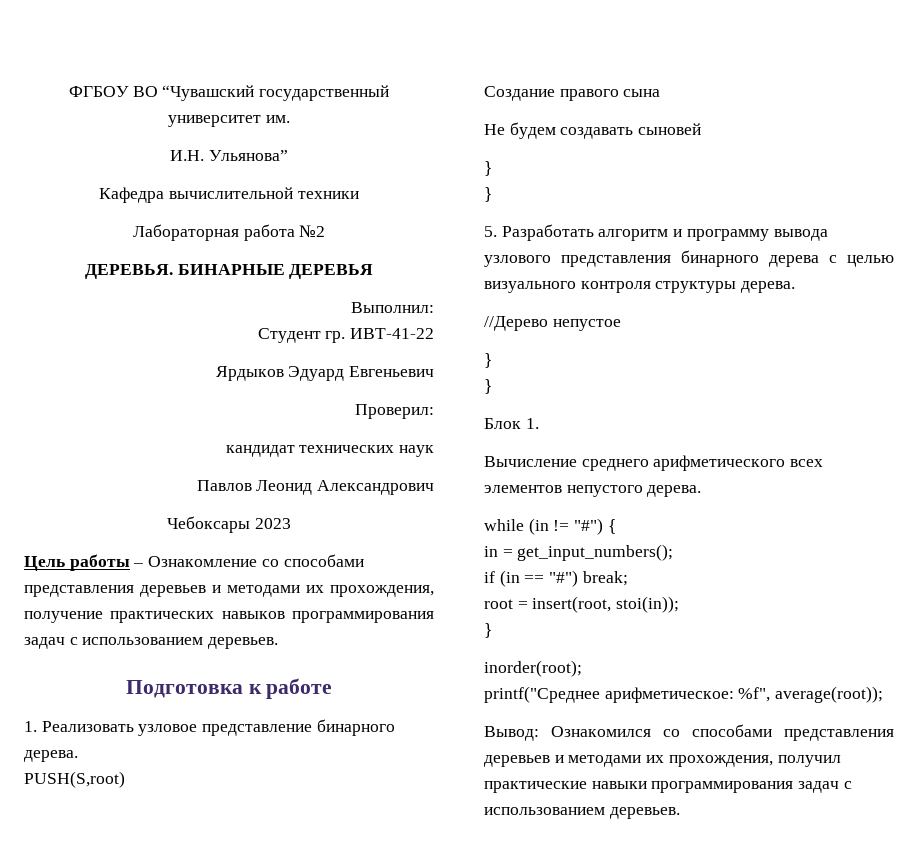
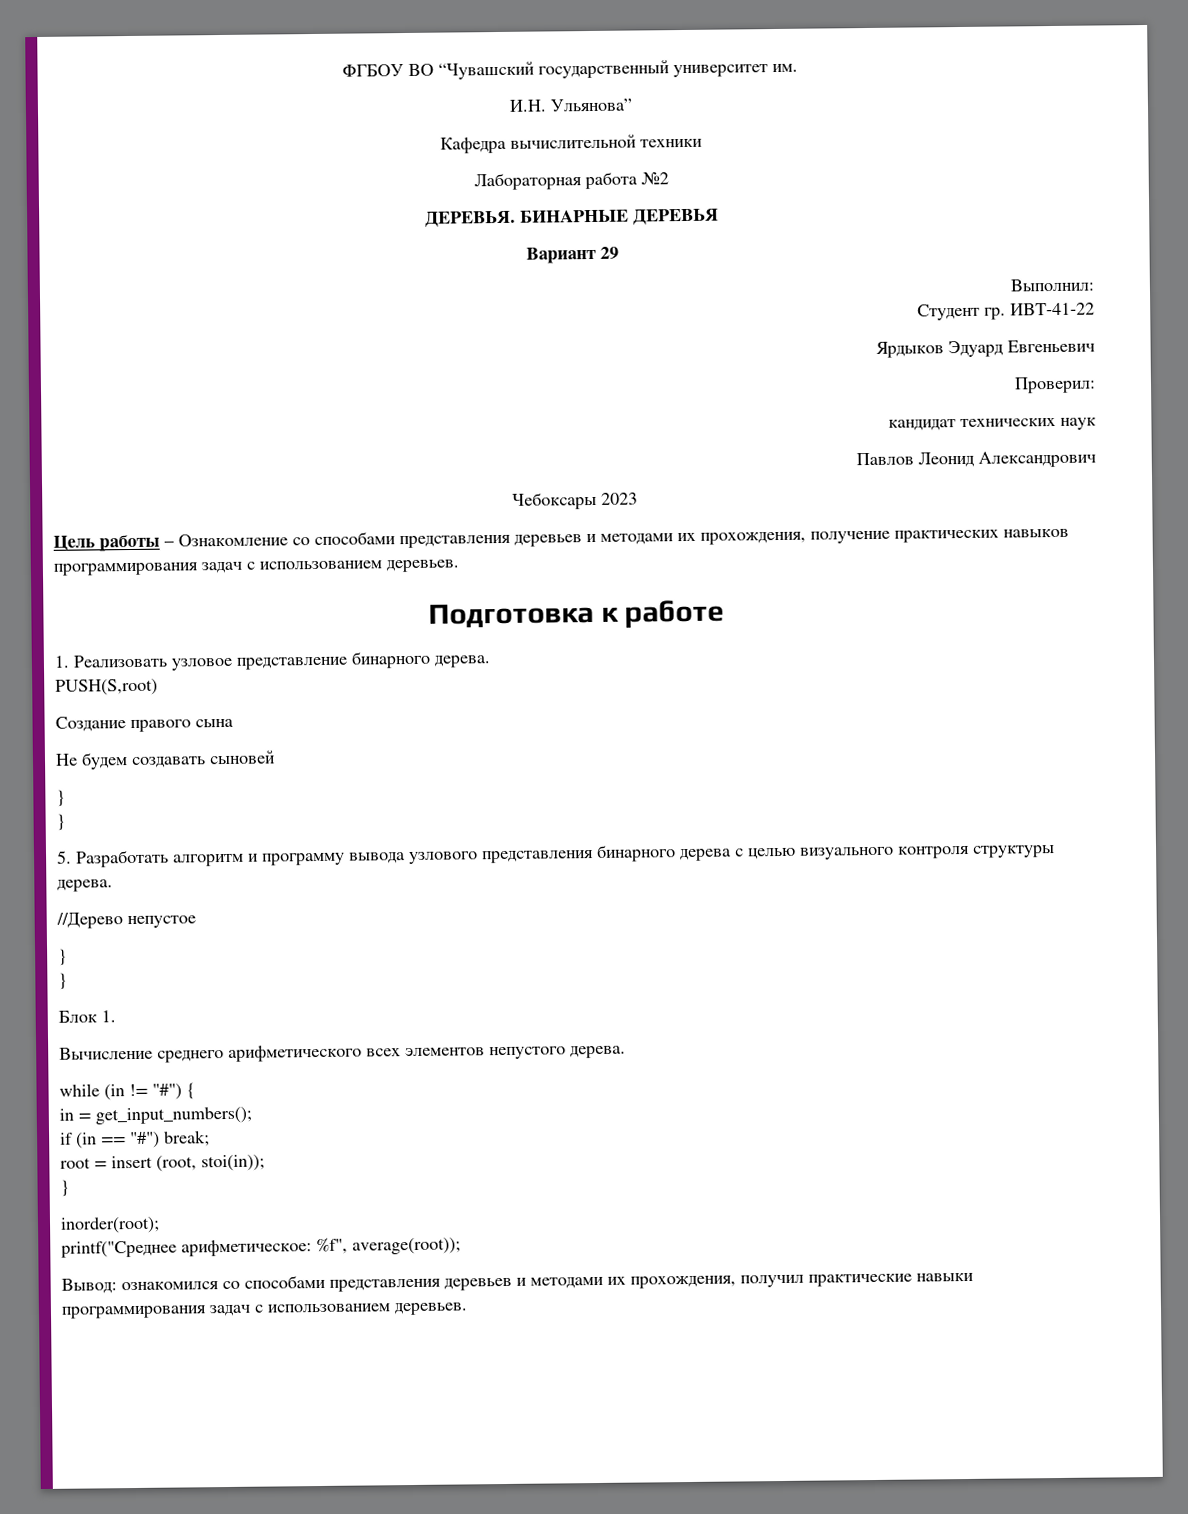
(374, 271) none -> [525,246,619,264] // Вариант 29
[532,596,612,613] insert(root, -> [111,1155,197,1172] insert (root,
[551,726,651,737] Ознакомился -> [121,1281,219,1291] ознакомился

